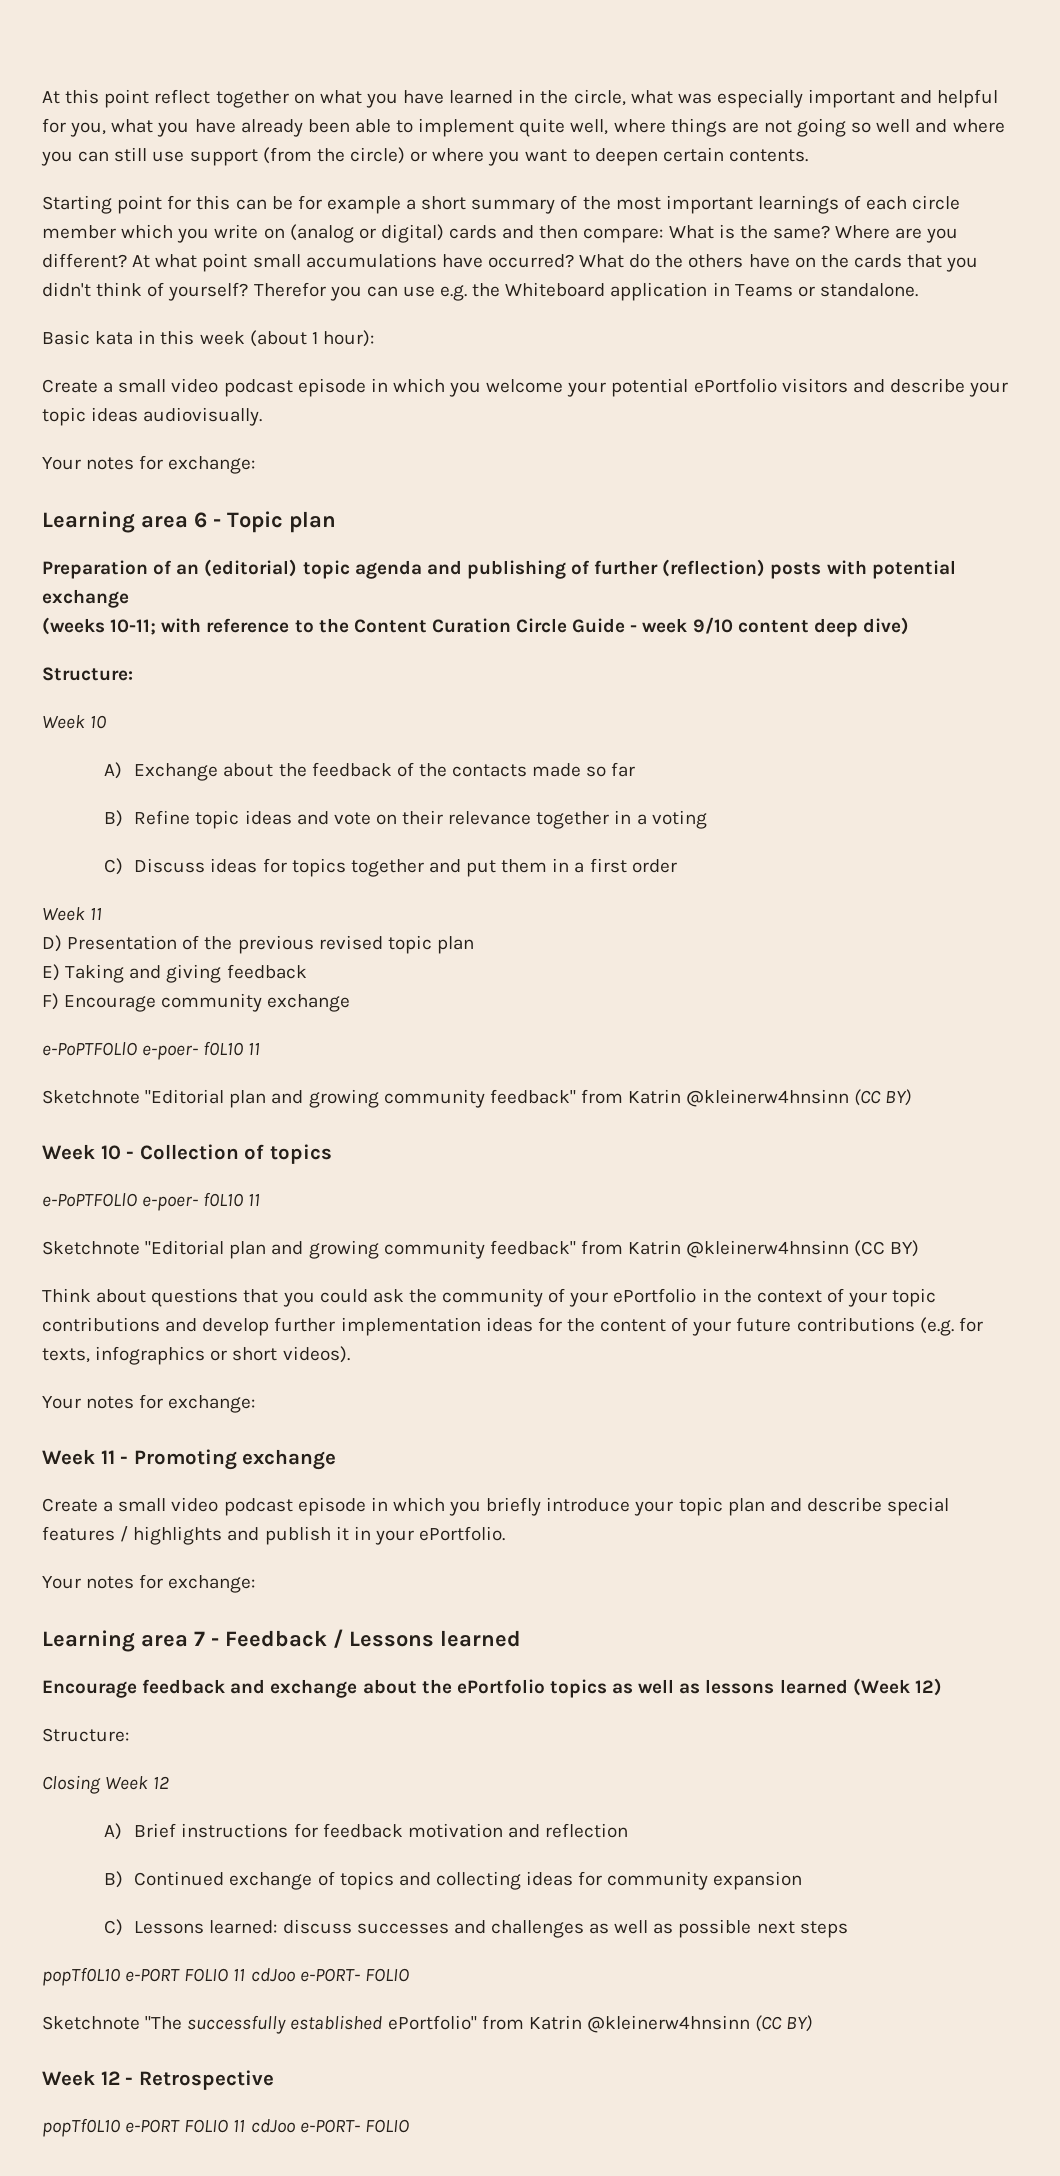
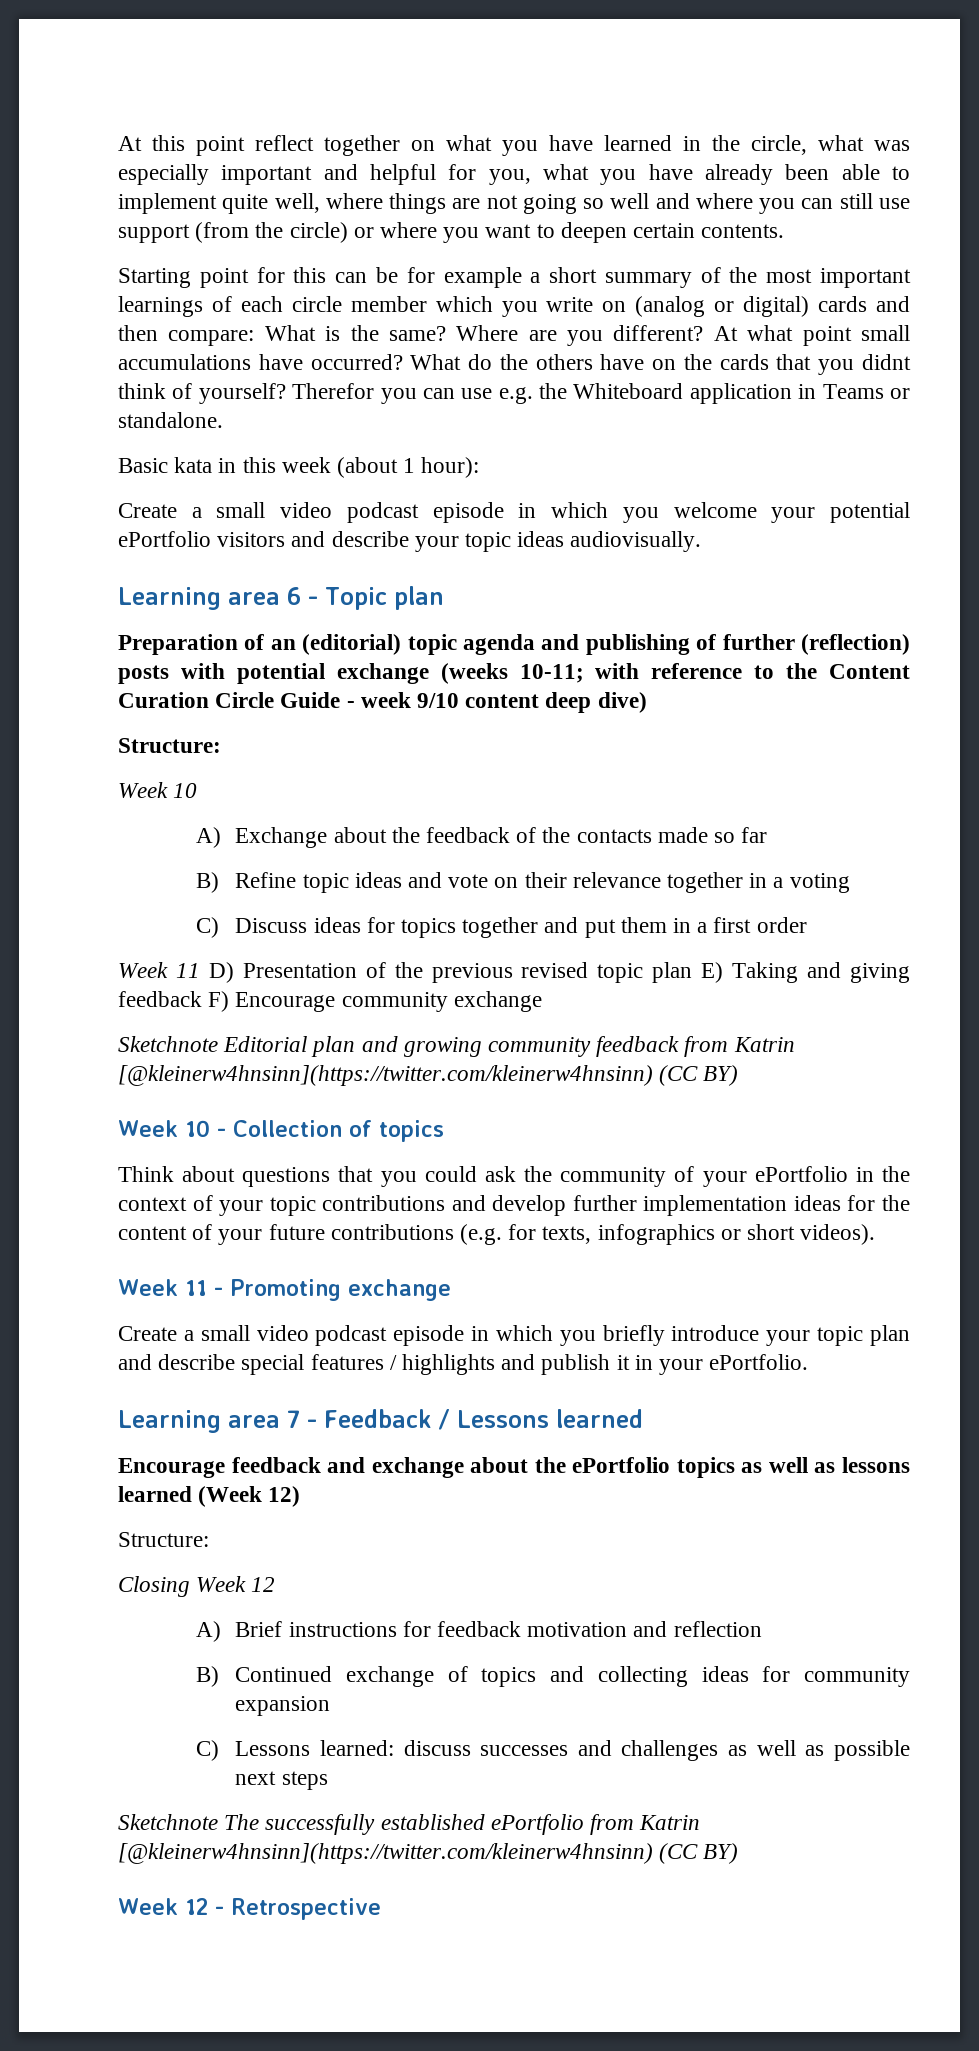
[42,282,91,297] didn't -> [861,354,911,370] didnt
[42,455,256,474] // Your notes for exchange: -> (702, 541) none
(129, 598) // -> (429, 673) none
(103, 914) // -> (200, 970) none
(474, 945) // -> (693, 972) none
(307, 971) // -> (202, 999) none
[42,1041,261,1060] [42,1089,850,1108] // e-PoPTFOLlO e-poer- f0L10 11 // Sketchnote "Editorial plan and growing community feedback" from Katrin @kleinerw4hnsinn -> [118,1036,795,1057] [118,1065,653,1086] // Sketchnote Editorial plan and growing community feedback from Katrin [@kleinerw4hnsinn](https://twitter.com/kleinerw4hnsinn)
[42,1192,261,1211] [42,1240,920,1259] // e-PoPTFOLlO e-poer- f0L10 11 // Sketchnote "Editorial plan and growing community feedback" from Katrin @kleinerw4hnsinn (CC BY) -> (444, 1131) none
[42,1394,256,1413] // Your notes for exchange: -> (876, 1234) none
[42,1574,256,1593] // Your notes for exchange: -> (809, 1362) none
[42,1967,410,1986] [42,2016,183,2030] // popTf0L10 e-PORT FOLIO 11 cdJoo e-PORT- FOLIO // Sketchnote "The -> [118,1814,260,1830] // Sketchnote The
[387,2015,750,2033] ePortfolio" from Katrin @kleinerw4hnsinn -> [490,1814,701,1835] [118,1843,653,1864] ePortfolio from Katrin [@kleinerw4hnsinn](https://twitter.com/kleinerw4hnsinn)
[42,2118,410,2137] // popTf0L10 e-PORT FOLIO 11 cdJoo e-PORT- FOLIO -> (381, 1909) none

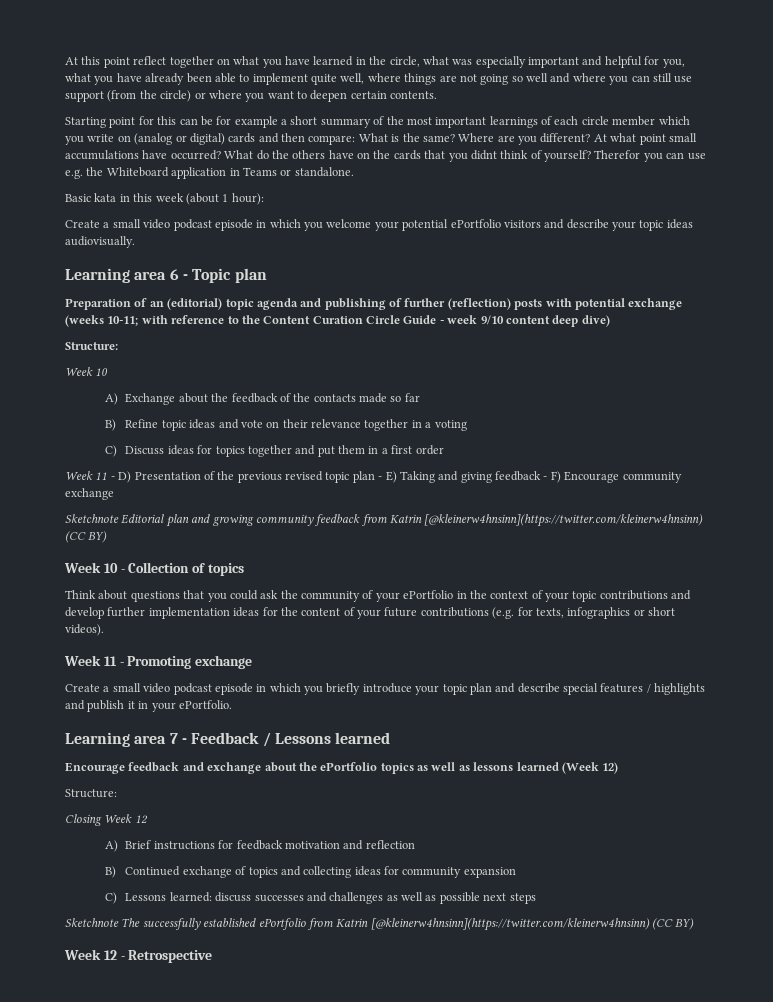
(200, 970) none -> [110,476,115,480] -
(693, 972) none -> [378,476,383,480] -
(202, 999) none -> [543,476,548,480] -

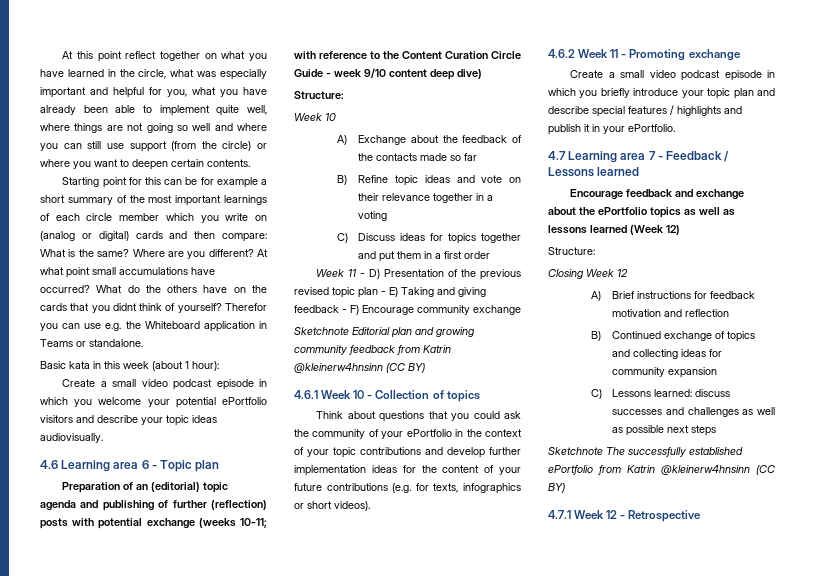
(135, 242) none -> [40,460,58,469] 4.6
[424,514,704,527] [65,531,108,543] [@kleinerw4hnsinn](https://twitter.com/kleinerw4hnsinn) (CC BY) // -> [294,363,425,373] [294,390,318,399] @kleinerw4hnsinn (CC BY) // 4.6.1
(104, 630) none -> [548,49,575,58] 4.6.2
(232, 704) none -> [548,151,566,160] 4.7
[370,918,695,931] [@kleinerw4hnsinn](https://twitter.com/kleinerw4hnsinn) (CC BY) // -> [661,465,775,475] [548,483,565,493] [548,510,571,519] @kleinerw4hnsinn (CC BY) // 4.7.1

